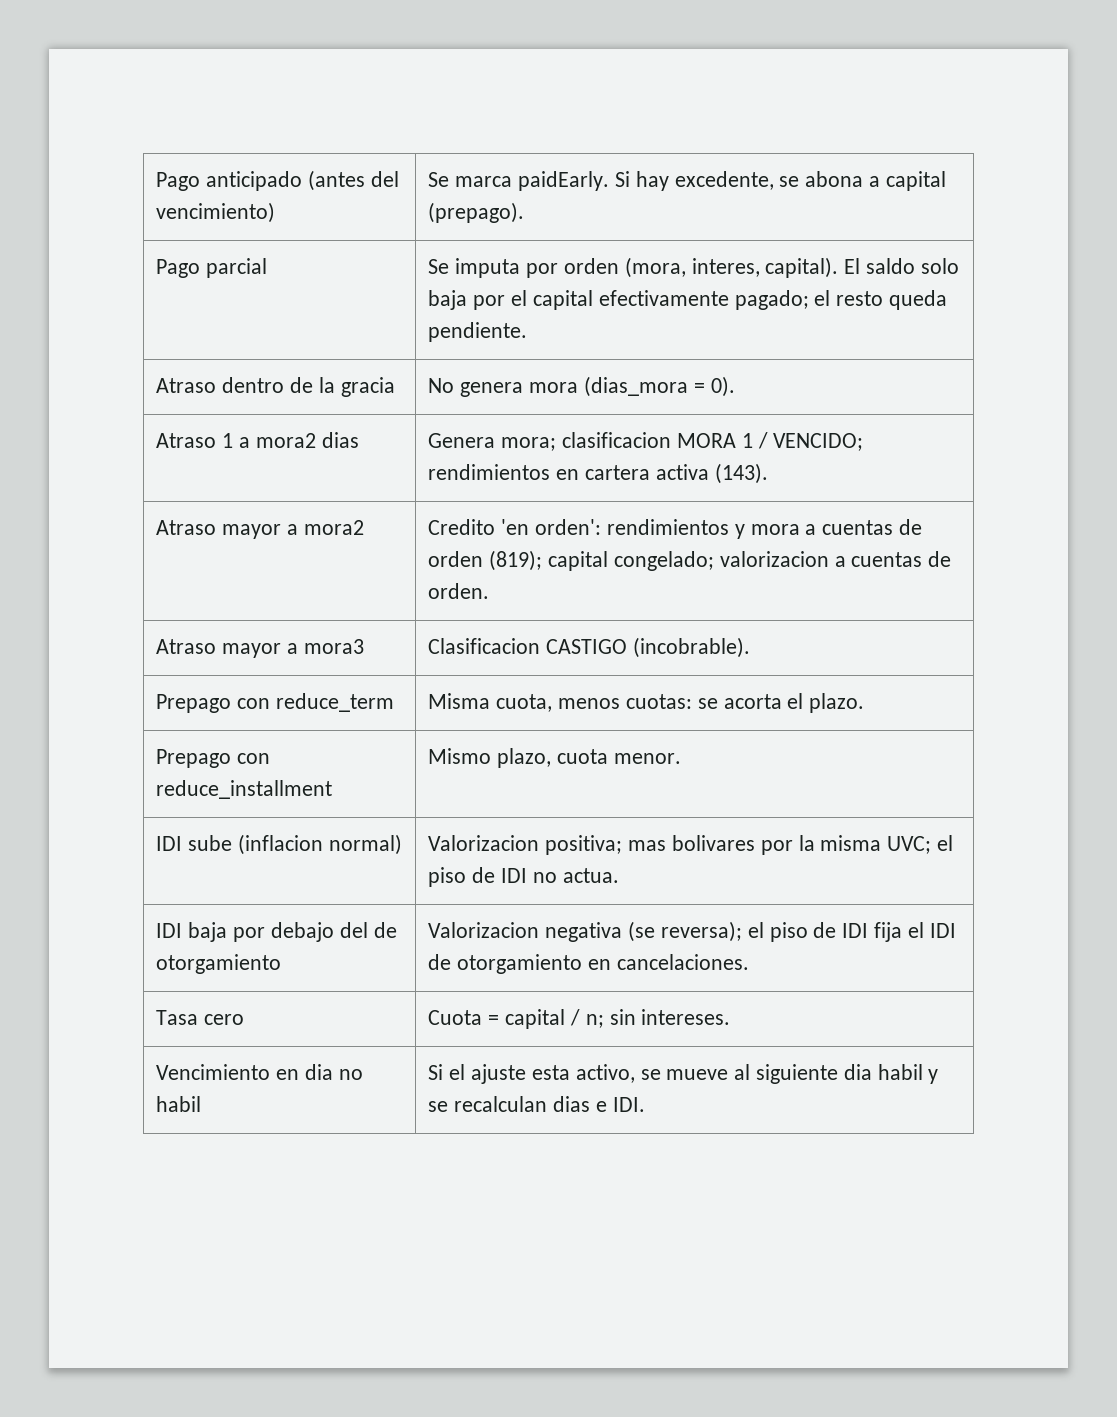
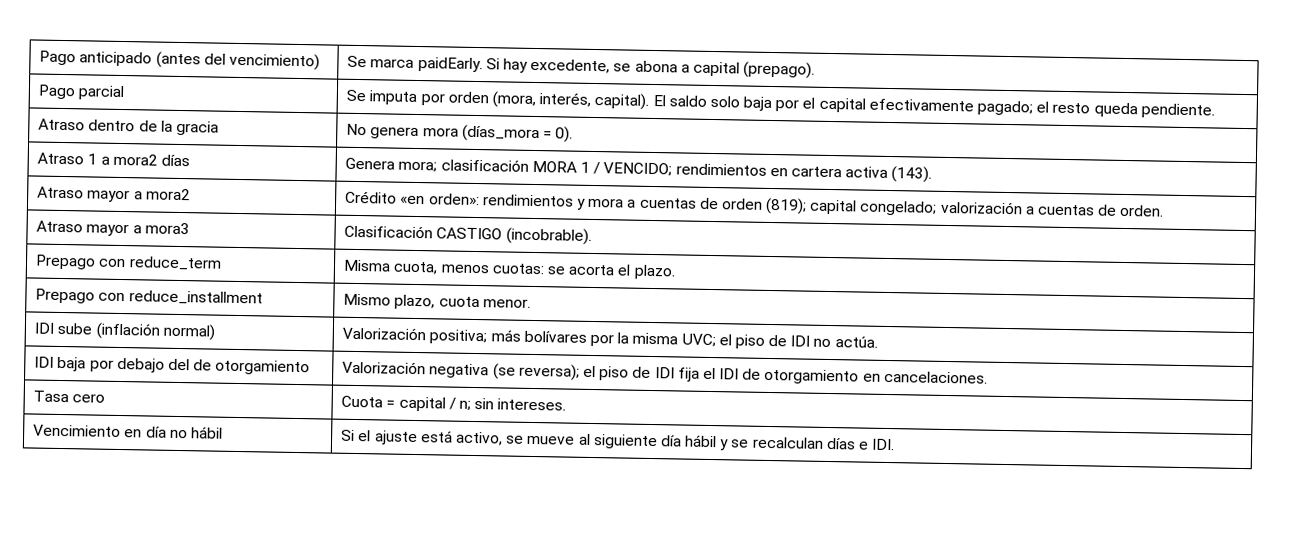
[691,258,760,277] interes, -> [539,92,592,107] interés,
[583,376,688,397] (dias_mora -> [461,124,540,143] (días_mora
[321,432,359,448] dias -> [160,154,190,167] días
[562,432,672,448] clasificacion -> [440,158,529,172] clasificación
[428,519,602,535] Credito 'en orden': -> [345,190,480,206] Crédito «en orden»:
[719,551,829,567] valorizacion -> [939,200,1023,215] valorización
[428,638,541,654] Clasificacion -> [344,224,434,239] Clasificación
[238,834,324,855] (inflacion -> [95,322,160,340] (inflación
[428,835,755,855] Valorizacion positiva; mas bolivares -> [342,326,587,345] Valorización positiva; más bolívares
[562,868,619,883] actua. -> [834,336,878,348] actúa.
[428,922,540,938] Valorizacion -> [342,360,427,375] Valorización
[305,1064,363,1080] [156,1096,202,1112] dia no habil -> [145,426,223,439] día no hábil
[531,1065,570,1080] esta -> [420,430,453,443] está
[843,1064,923,1080] dia habil -> [659,434,718,448] día hábil
[553,1096,591,1112] dias -> [825,437,856,450] días

